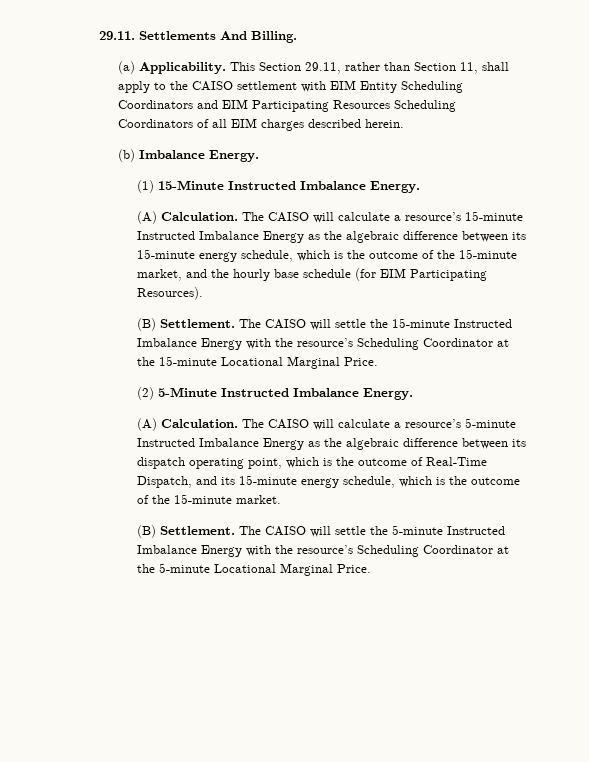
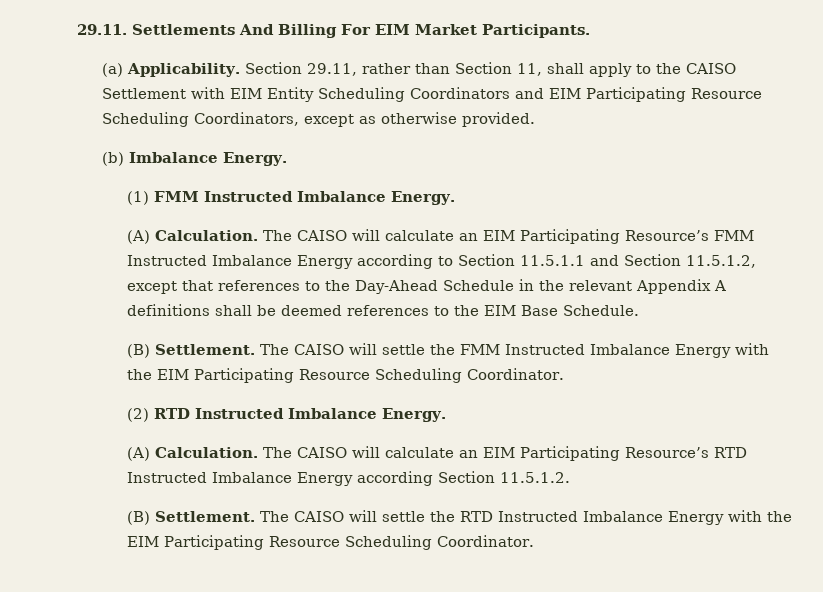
[251,31,298,43] Billing. -> [277,24,590,38] Billing For EIM Market Participants.
[230,62,256,71] This -> (240, 70) none
[237,81,298,90] settlement -> [101,88,186,99] Settlement
[333,100,457,112] [118,118,405,131] Resources Scheduling Coordinators of all EIM charges described herein. -> [690,88,762,99] [101,112,535,127] Resource Scheduling Coordinators, except as otherwise provided.
[157,180,420,193] [136,211,523,224] [136,231,526,243] [136,249,517,262] [136,268,487,281] [136,287,203,300] [136,318,512,331] [136,338,509,350] [136,356,378,369] 15-Minute Instructed Imbalance Energy. // (A) Calculation. The CAISO will calculate a resource’s 15-minute Instructed Imbalance Energy as the algebraic difference between its 15-minute energy schedule, which is the outcome of the 15-minute market, and the hourly base schedule (for EIM Participating Resources). // (B) Settlement. The CAISO will settle the 15-minute Instructed Imbalance Energy with the resource’s Scheduling Coordinator at the 15-minute Locational Marginal Price. -> [153,191,455,205] [126,229,754,244] [126,254,756,269] [126,279,726,294] [126,304,639,316] [126,343,769,358] [126,368,564,383] FMM Instructed Imbalance Energy. // (A) Calculation. The CAISO will calculate an EIM Participating Resource’s FMM Instructed Imbalance Energy according to Section 11.5.1.1 and Section 11.5.1.2, except that references to the Day-Ahead Schedule in the relevant Appendix A definitions shall be deemed references to the EIM Base Schedule. // (B) Settlement. The CAISO will settle the FMM Instructed Imbalance Energy with the EIM Participating Resource Scheduling Coordinator.
[157,387,413,400] [136,418,516,431] [136,438,526,450] [136,457,487,469] [136,475,520,488] [136,494,281,504] [136,525,505,538] [136,545,509,557] [136,563,371,576] 5-Minute Instructed Imbalance Energy. // (A) Calculation. The CAISO will calculate a resource’s 5-minute Instructed Imbalance Energy as the algebraic difference between its dispatch operating point, which is the outcome of Real-Time Dispatch, and its 15-minute energy schedule, which is the outcome of the 15-minute market. // (B) Settlement. The CAISO will settle the 5-minute Instructed Imbalance Energy with the resource’s Scheduling Coordinator at the 5-minute Locational Marginal Price. -> [153,408,446,422] [126,446,747,461] [126,471,570,486] [126,510,792,525] [126,535,534,550] RTD Instructed Imbalance Energy. // (A) Calculation. The CAISO will calculate an EIM Participating Resource’s RTD Instructed Imbalance Energy according Section 11.5.1.2. // (B) Settlement. The CAISO will settle the RTD Instructed Imbalance Energy with the EIM Participating Resource Scheduling Coordinator.

